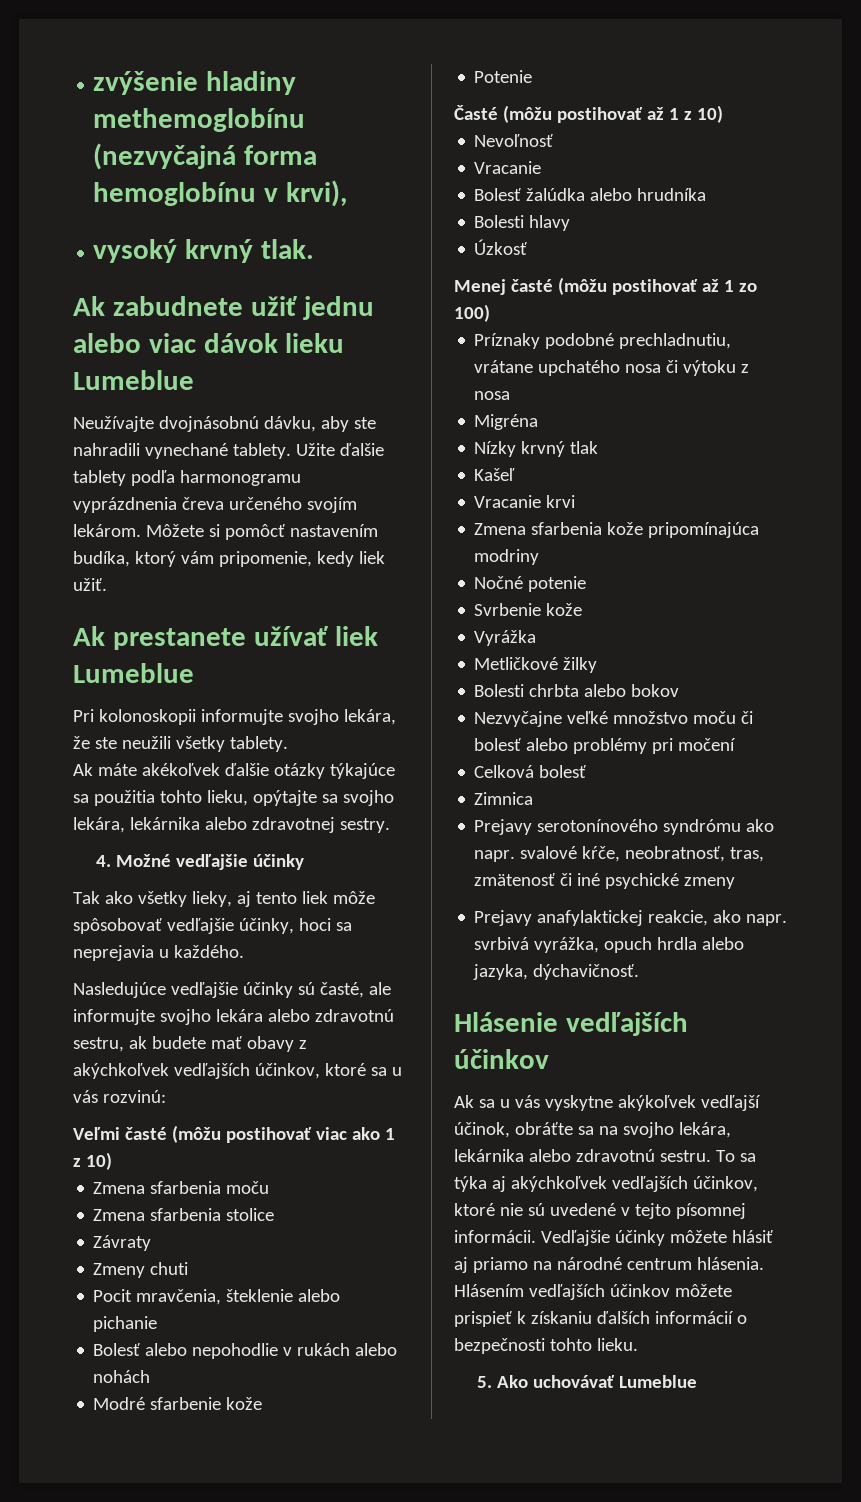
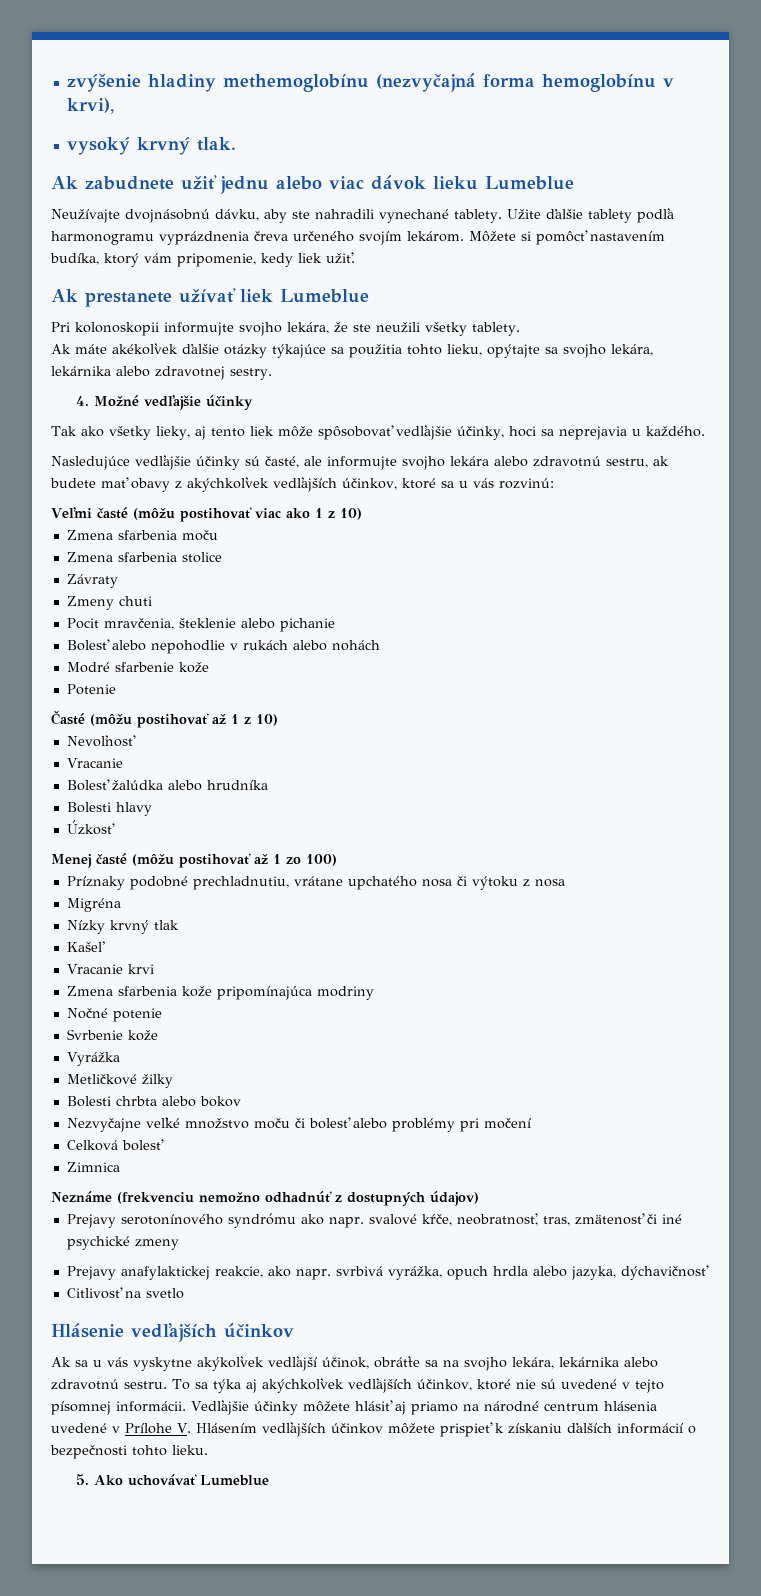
(534, 798) none -> [51,1191,479,1206] // Neznáme (frekvenciu nemožno odhadnúť z dostupných údajov)
[533,964,640,980] dýchavičnosť. -> [620,1265,709,1280] [66,1287,184,1299] dýchavičnosť // Citlivosť na svetlo
[696,1257,764,1270] hlásenia. -> [603,1401,657,1411] [51,1423,191,1434] hlásenia uvedené v Prílohe V.

